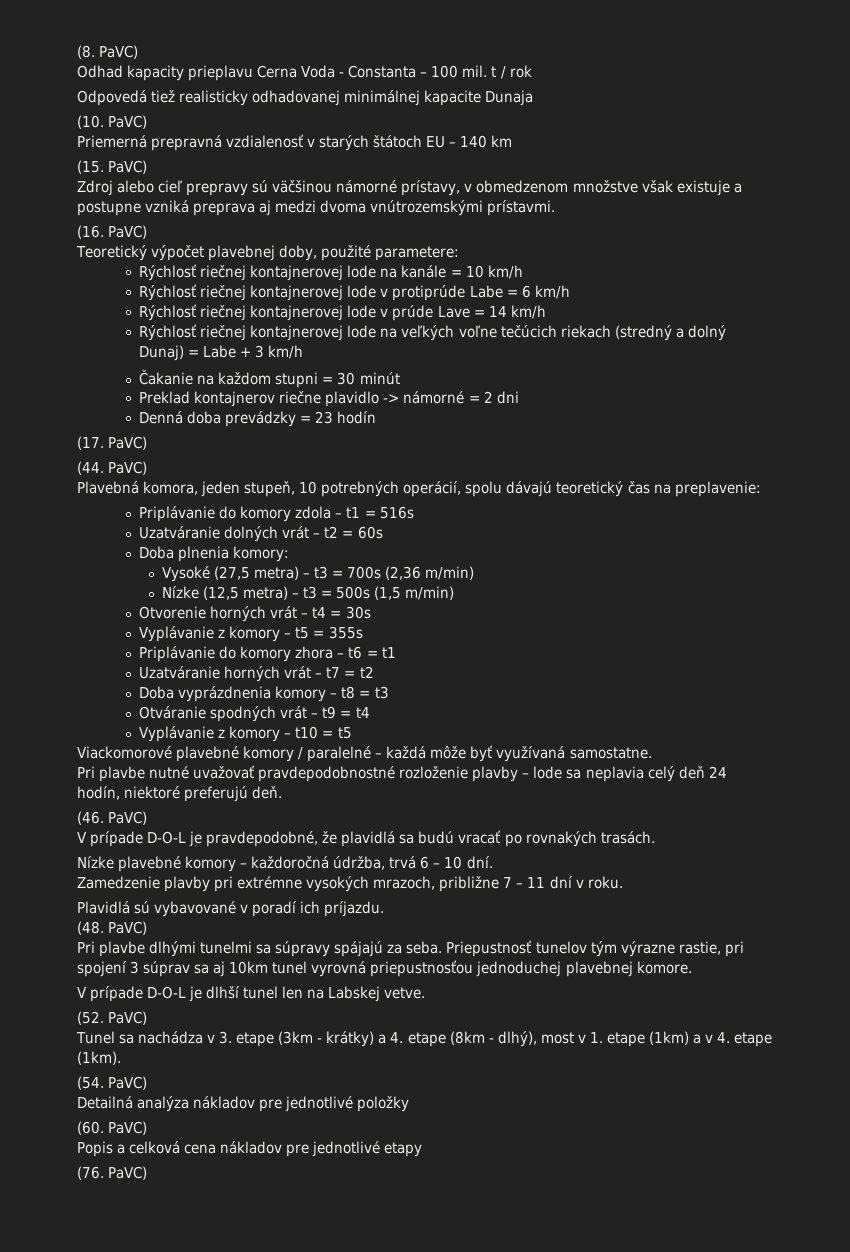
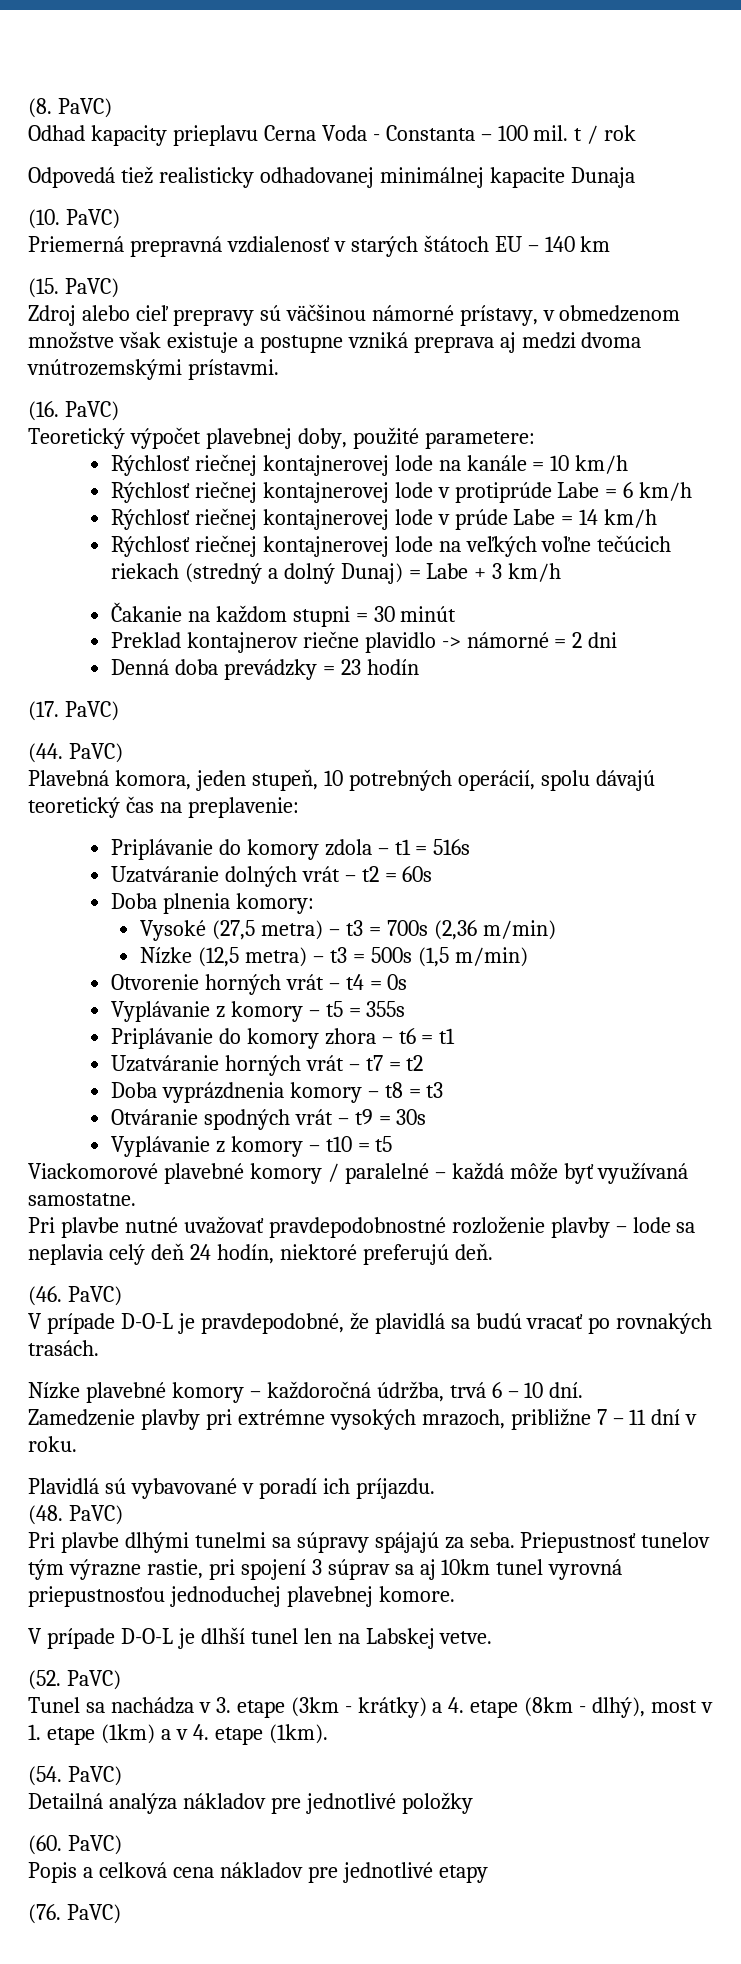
[437,306,470,318] Lave -> [513,509,556,525] Labe
[345,606,371,619] 30s -> [387,974,408,990] 0s
[355,707,370,718] t4 -> [396,1109,427,1125] 30s

